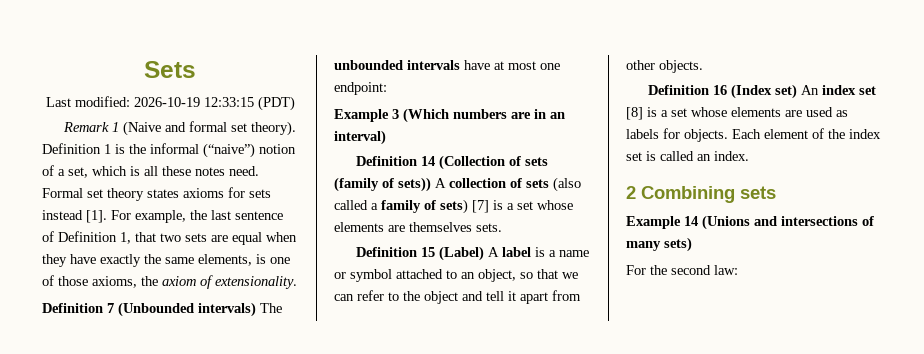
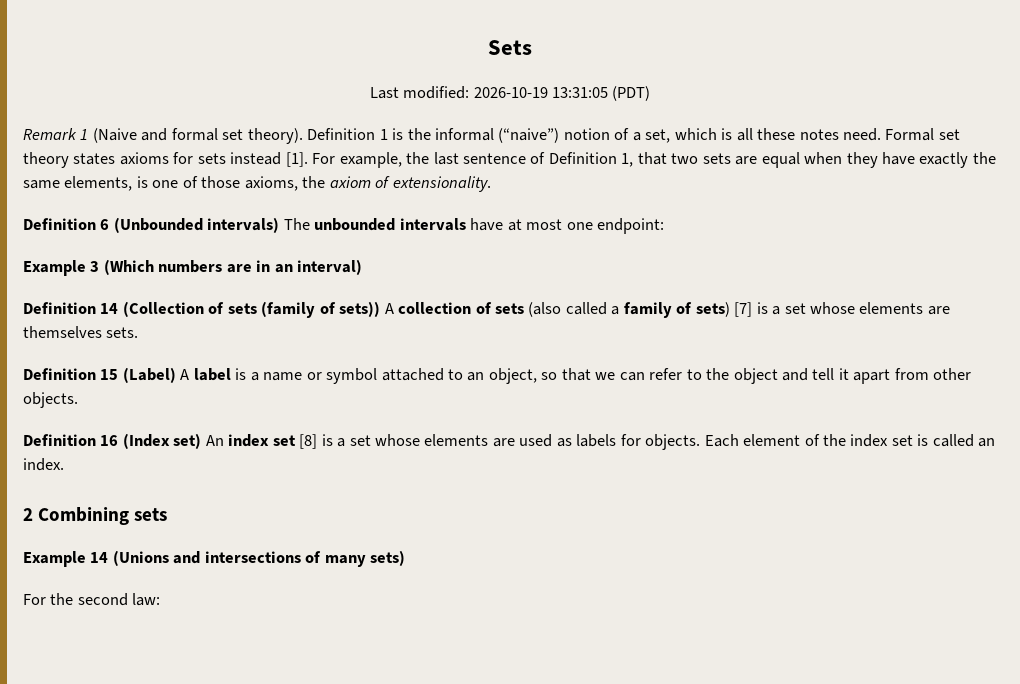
[203,97,254,107] 12:33:15 -> [551,87,608,98] 13:31:05
[107,303,114,313] 7 -> [100,219,110,230] 6

